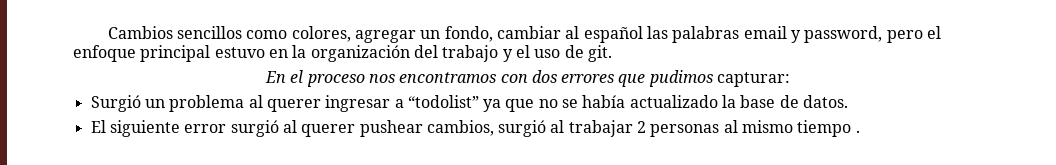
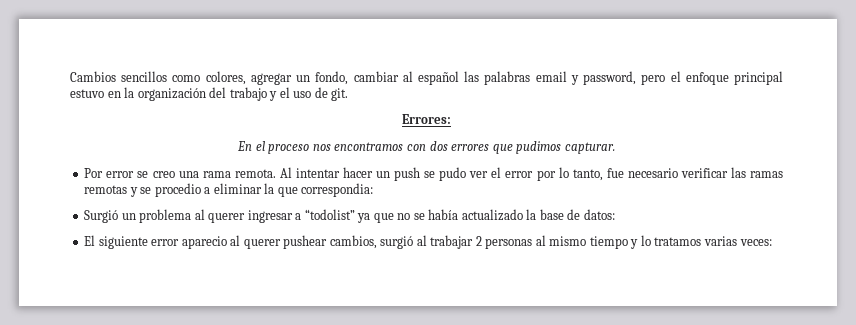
(612, 53) none -> [402,114,451,124] // Errores:
[717,72,791,87] capturar: -> [564,142,615,154] [84,167,783,181] [84,183,374,197] capturar. // Por error se creo una rama remota. Al intentar hacer un push se pudo ver el error por lo tanto, fue necesario verificar las ramas remotas y se procedio a eliminar la que correspondia:
[803,95,849,108] datos. -> [583,209,615,220] datos:
[230,120,279,137] surgió -> [181,236,227,249] aparecio
[855,130,860,133] . -> [630,235,772,249] y lo tratamos varias veces:

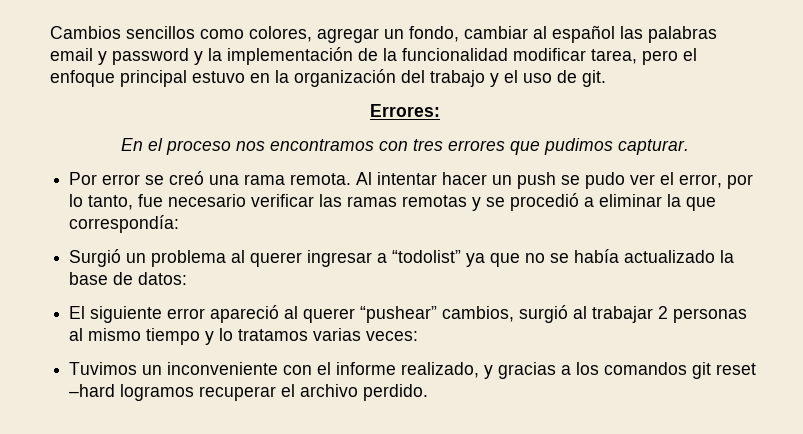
[583,71,637,85] password, -> [112,47,637,65] password y la implementación de la funcionalidad modificar tarea,
[429,141,448,151] dos -> [412,139,443,151] tres
[152,171,175,178] creo -> [169,171,205,185] creó
[505,171,534,178] error -> [679,174,723,188] error,
[154,183,201,197] procedio -> [510,193,580,211] procedió
[301,183,374,197] correspondia: -> [69,215,180,233] correspondía:
[181,235,328,249] aparecio al querer pushear -> [210,305,438,323] apareció al querer “pushear”
(772, 242) none -> [69,362,757,379] [69,384,429,401] // Tuvimos un inconveniente con el informe realizado, y gracias a los comandos git reset –hard logramos recuperar el archivo perdido.

